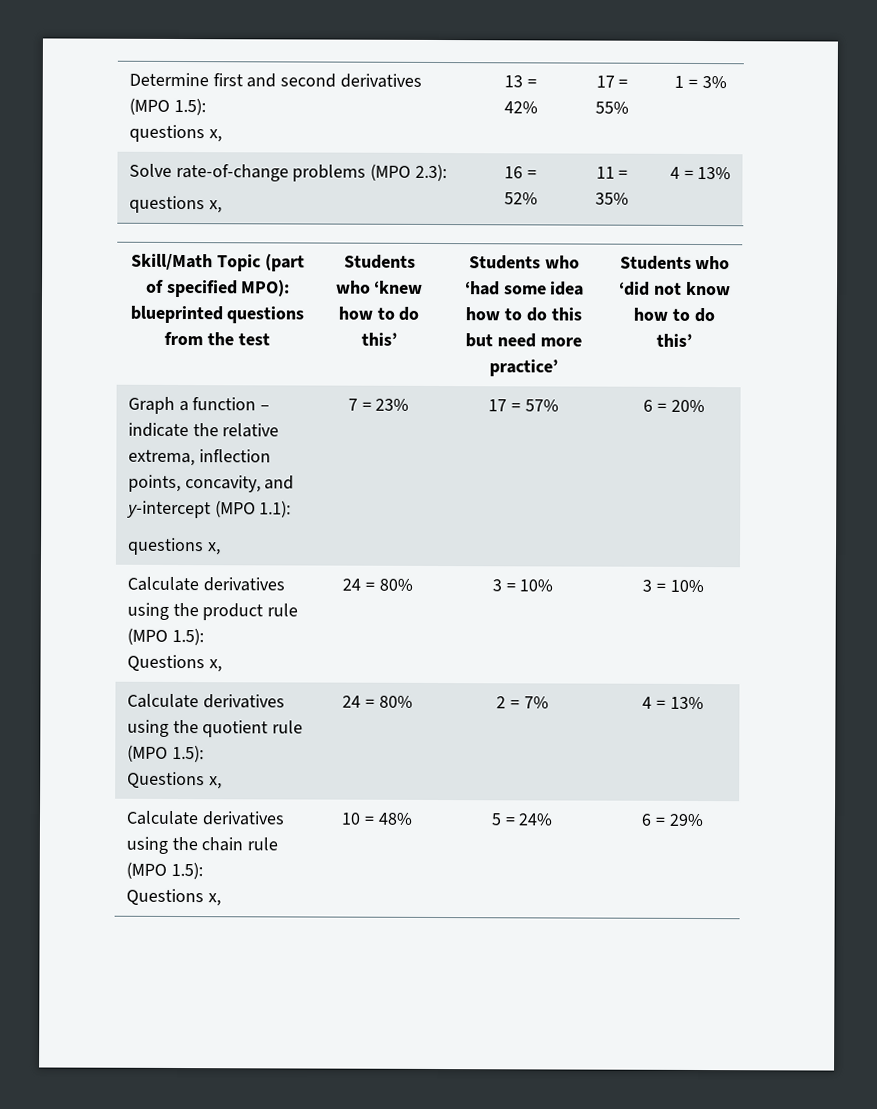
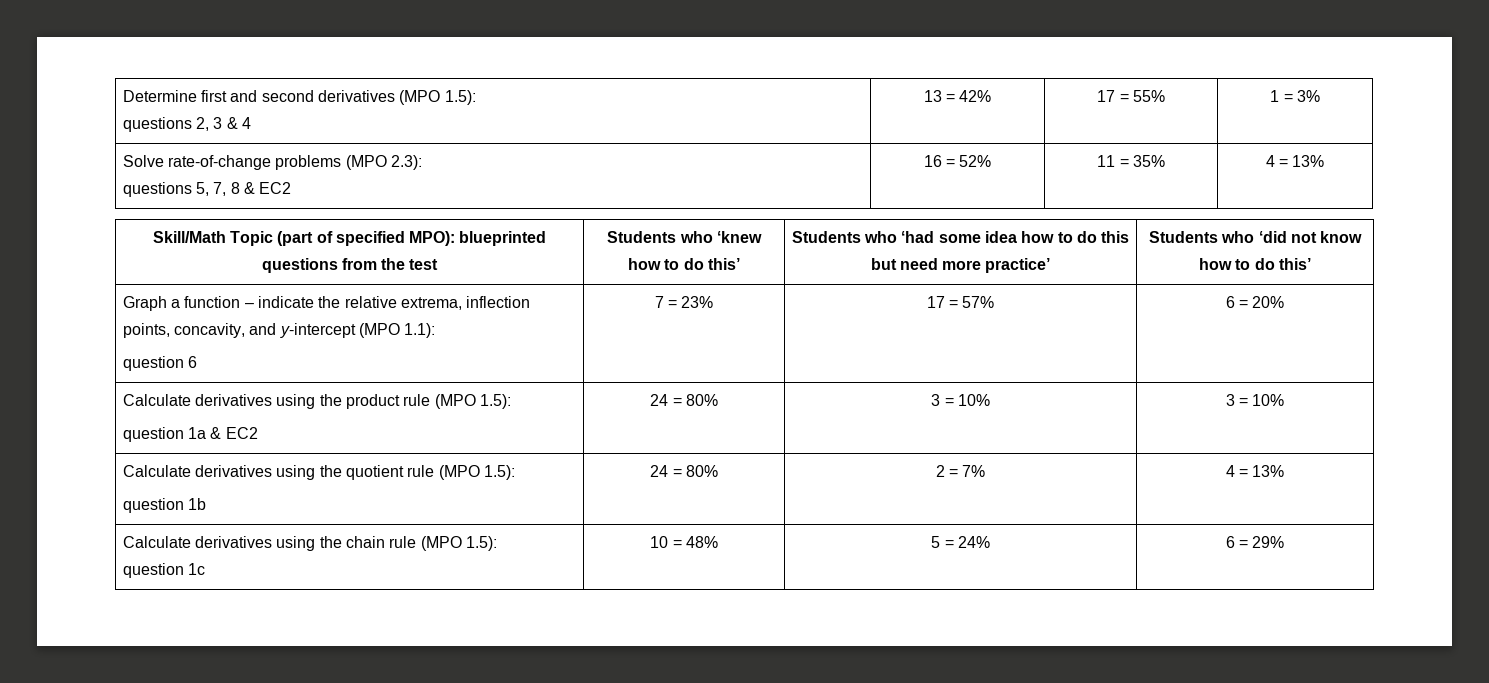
[208,129,222,143] x, -> [195,117,251,131] 2, 3 & 4
[208,200,222,214] x, -> [195,182,292,196] 5, 7, 8 & EC2
[126,537,221,556] questions x, -> [122,356,197,371] question 6
[126,654,222,673] Questions x, -> [122,427,258,442] question 1a & EC2
[126,771,222,790] Questions x, -> [122,498,206,513] question 1b
[125,888,221,907] Questions x, -> [122,563,205,578] question 1c

